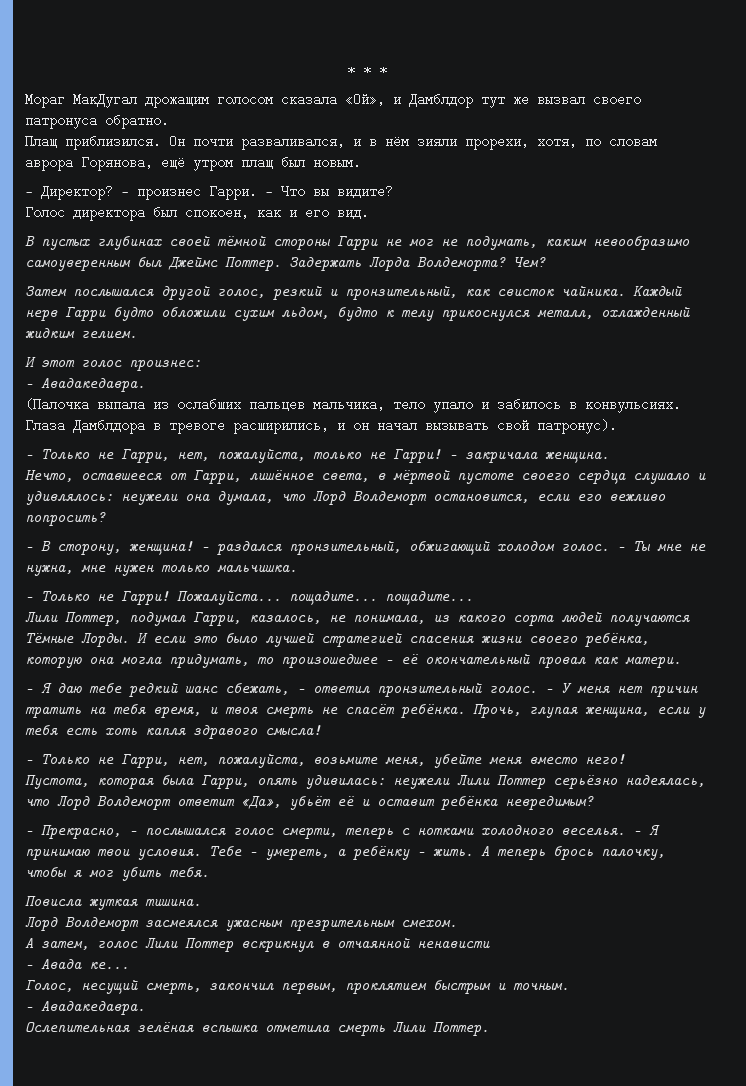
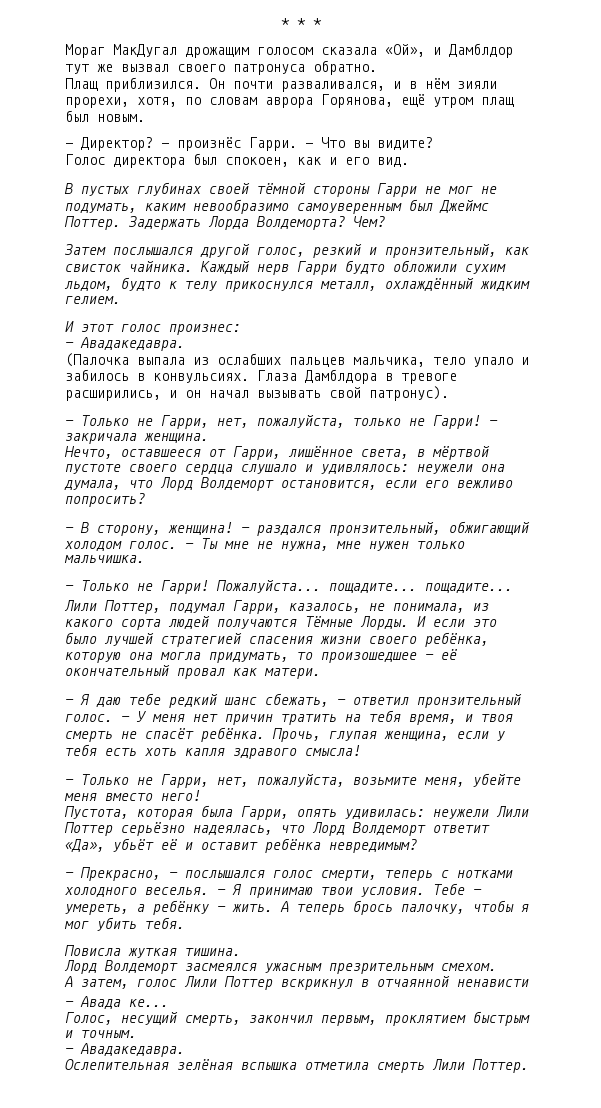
[137,183,201,200] произнес -> [177,137,241,151] произнёс
[601,307,690,317] охлажденный -> [385,278,474,291] охлаждённый

